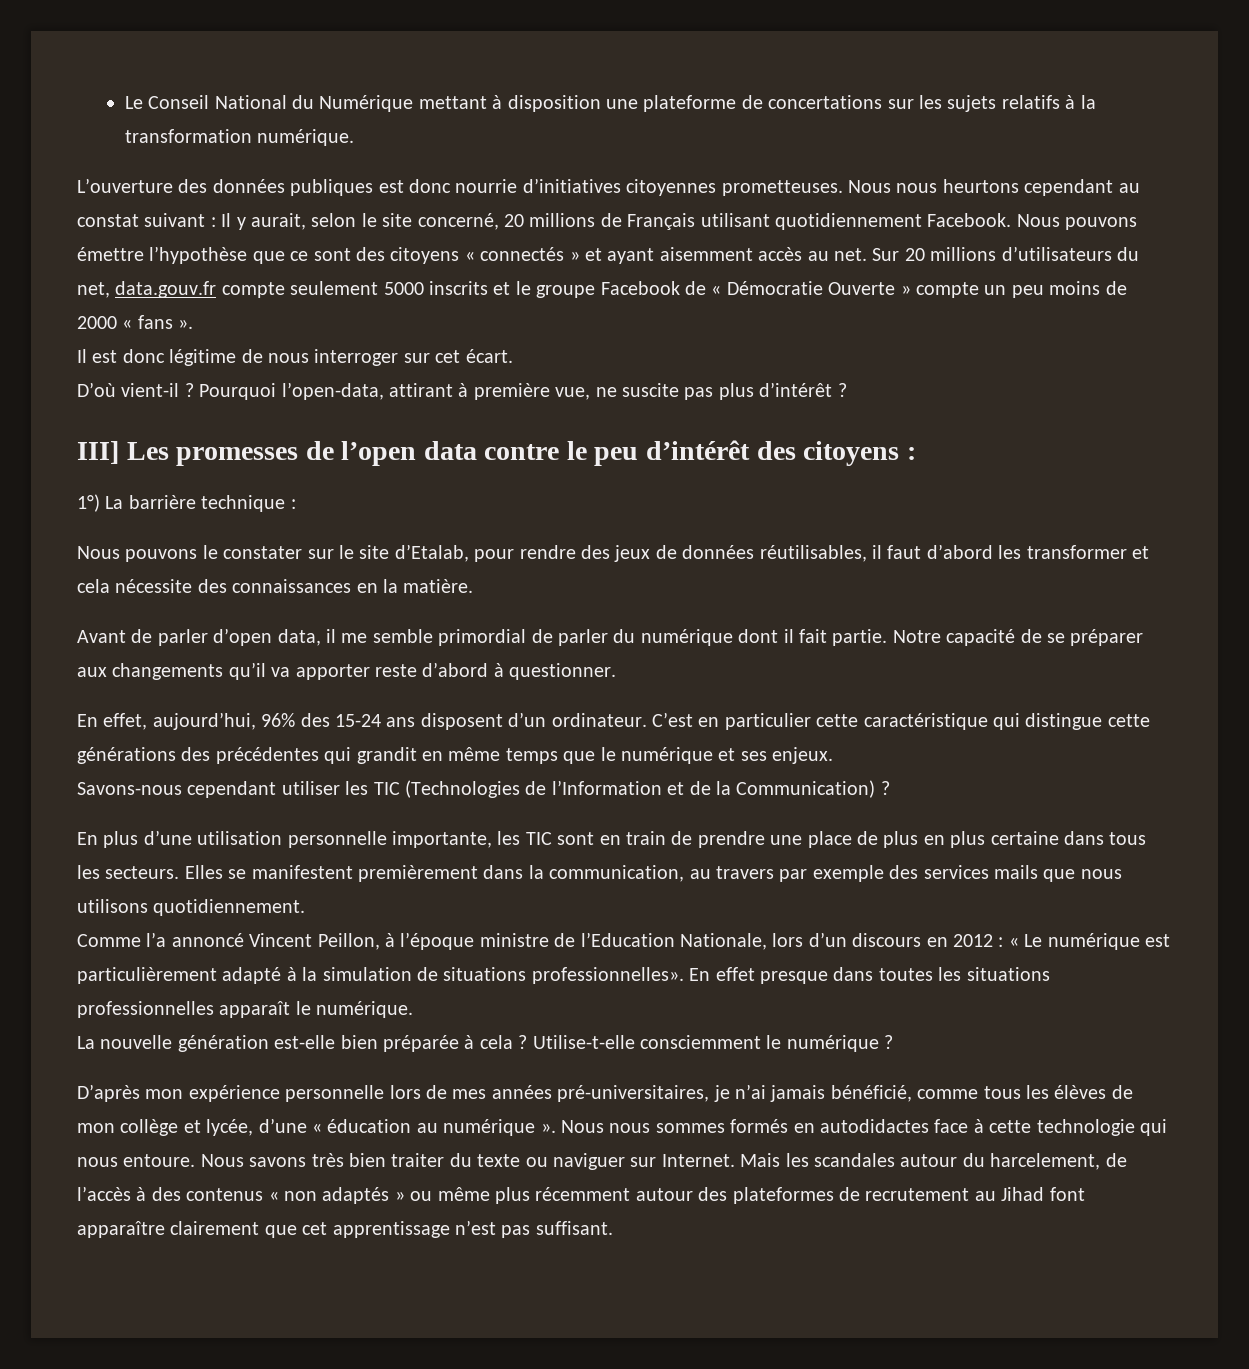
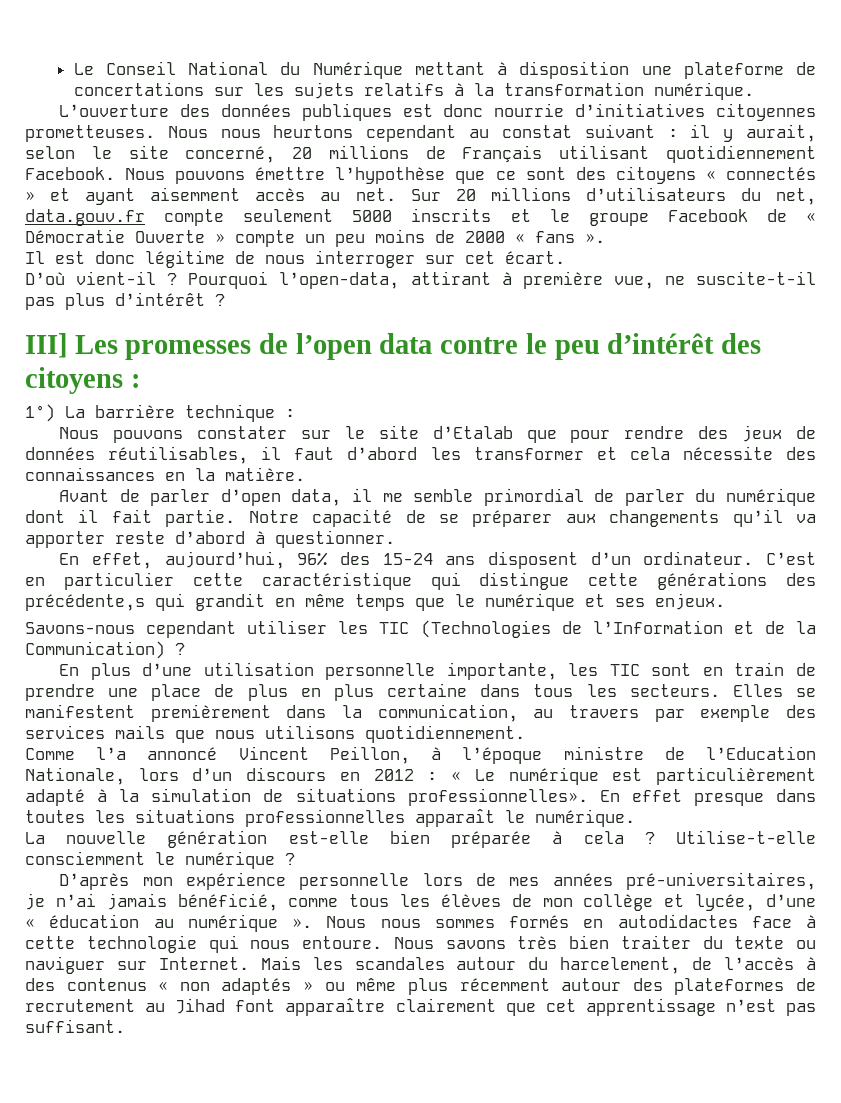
[221,213,232,227] Il -> [690,124,711,138] il
[621,383,679,397] suscite -> [696,271,817,285] suscite-t-il
[202,545,218,559] le -> (184, 436) none
[394,544,469,562] d’Etalab, -> [432,426,557,443] d’Etalab que
[215,747,319,764] précédentes -> [25,594,145,611] précédente,s

